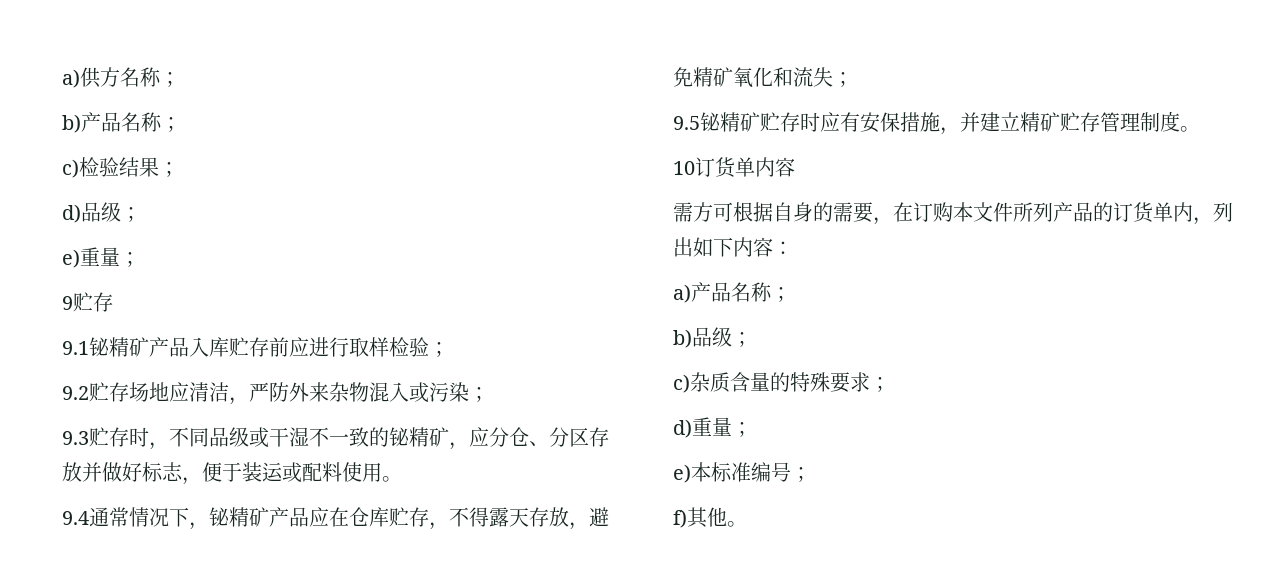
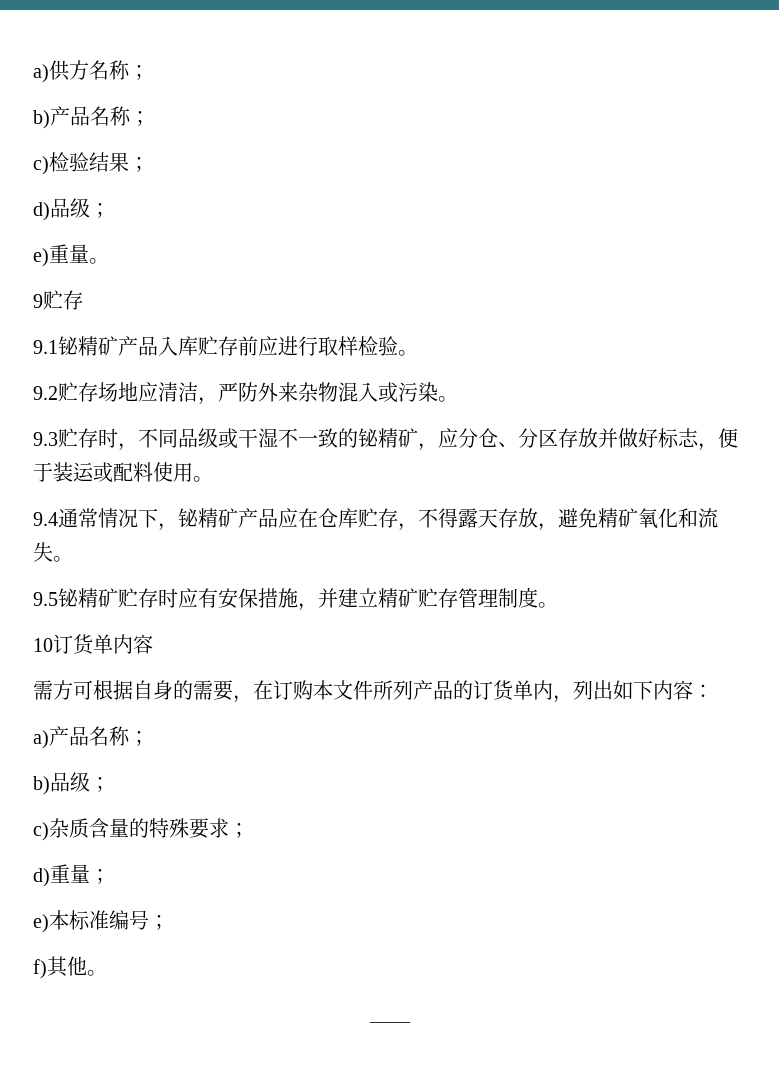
[120,252,140,267] ； -> [89,258,109,264] 。
[429,342,449,357] ； -> [398,350,418,356] 。
[469,387,489,402] ； -> [438,396,458,402] 。
[833,72,853,87] ； -> [53,556,73,562] 。
(747, 524) none -> [368,1020,411,1023] // ____

